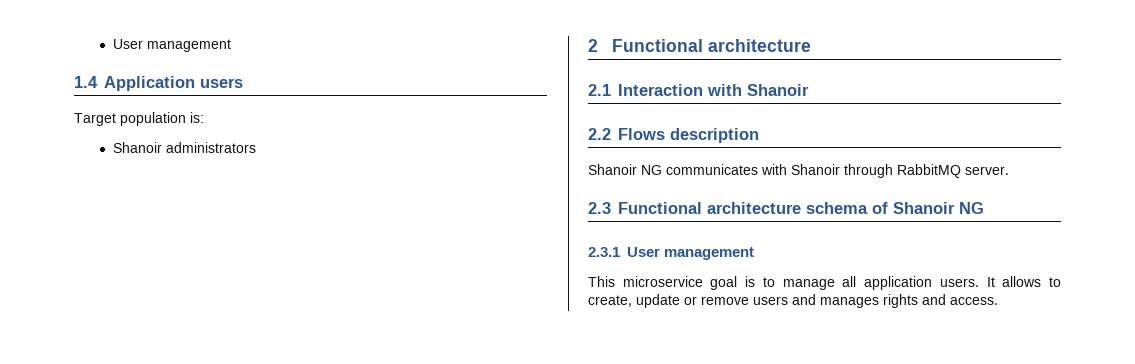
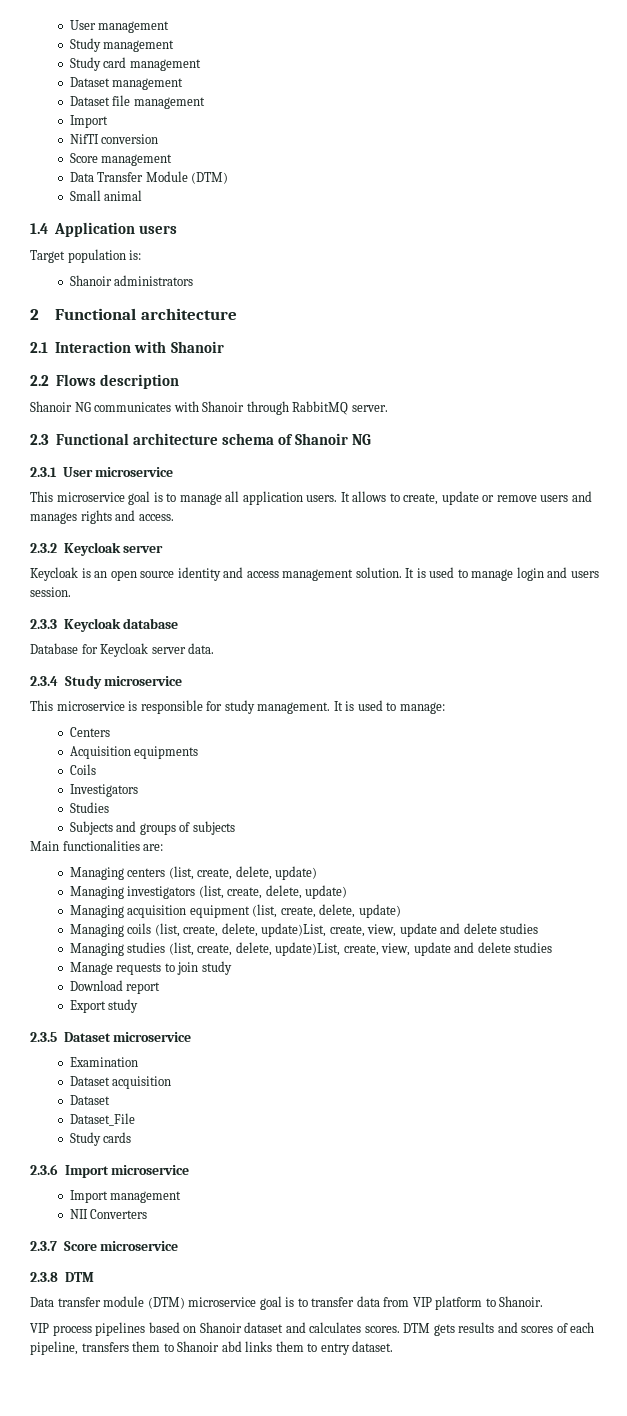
[112,39,231,52] User management -> [69,20,170,33] [69,38,175,52] [69,57,201,71] [69,77,184,90] [69,95,205,109] [69,115,108,128] [69,134,159,144] [69,153,173,166] [69,171,229,184] [69,190,143,201] User management // Study management // Study card management // Dataset management // Dataset file management // Import // NifTI conversion // Score management // Data Transfer Module (DTM) // Small animal
[664,247,755,260] management -> [95,467,174,477] microservice
(998, 301) none -> [30,542,164,556] [30,567,599,581] [30,587,71,597] [30,618,179,632] [30,643,215,657] [30,675,183,689] [30,700,445,714] [69,727,110,737] [69,746,199,759] [69,764,96,775] [69,784,138,797] [69,802,109,813] [69,821,235,835] [30,840,164,851] [69,866,318,880] [69,885,348,899] [69,904,401,918] [69,923,539,937] [69,942,553,956] [69,961,232,975] [69,980,161,994] [69,999,139,1013] [30,1032,192,1042] [69,1057,138,1067] [69,1076,172,1089] [69,1095,110,1105] [69,1113,135,1126] [69,1132,132,1146] [30,1164,190,1178] [69,1190,182,1203] [69,1209,148,1219] [30,1241,179,1251] [30,1272,94,1282] [30,1296,544,1310] [30,1322,595,1336] [30,1341,394,1355] // 2.3.2 Keycloak server // Keycloak is an open source identity and access management solution. It is used to manage login and users session. // 2.3.3 Keycloak database // Database for Keycloak server data. // 2.3.4 Study microservice // This microservice is responsible for study management. It is used to manage: // Centers // Acquisition equipments // Coils // Investigators // Studies // Subjects and groups of subjects // Main functionalities are: // Managing centers (list, create, delete, update) // Managing investigators (list, create, delete, update) // Managing acquisition equipment (list, create, delete, update) // Managing coils (list, create, delete, update)List, create, view, update and delete studies // Managing studies (list, create, delete, update)List, create, view, update and delete studies // Manage requests to join study // Download report // Export study // 2.3.5 Dataset microservice // Examination // Dataset acquisition // Dataset // Dataset_File // Study cards // 2.3.6 Import microservice // Import management // NII Converters // 2.3.7 Score microservice // 2.3.8 DTM // Data transfer module (DTM) microservice goal is to transfer data from VIP platform to Shanoir. // VIP process pipelines based on Shanoir dataset and calculates scores. DTM gets results and scores of each pipeline, transfers them to Shanoir abd links them to entry dataset.

